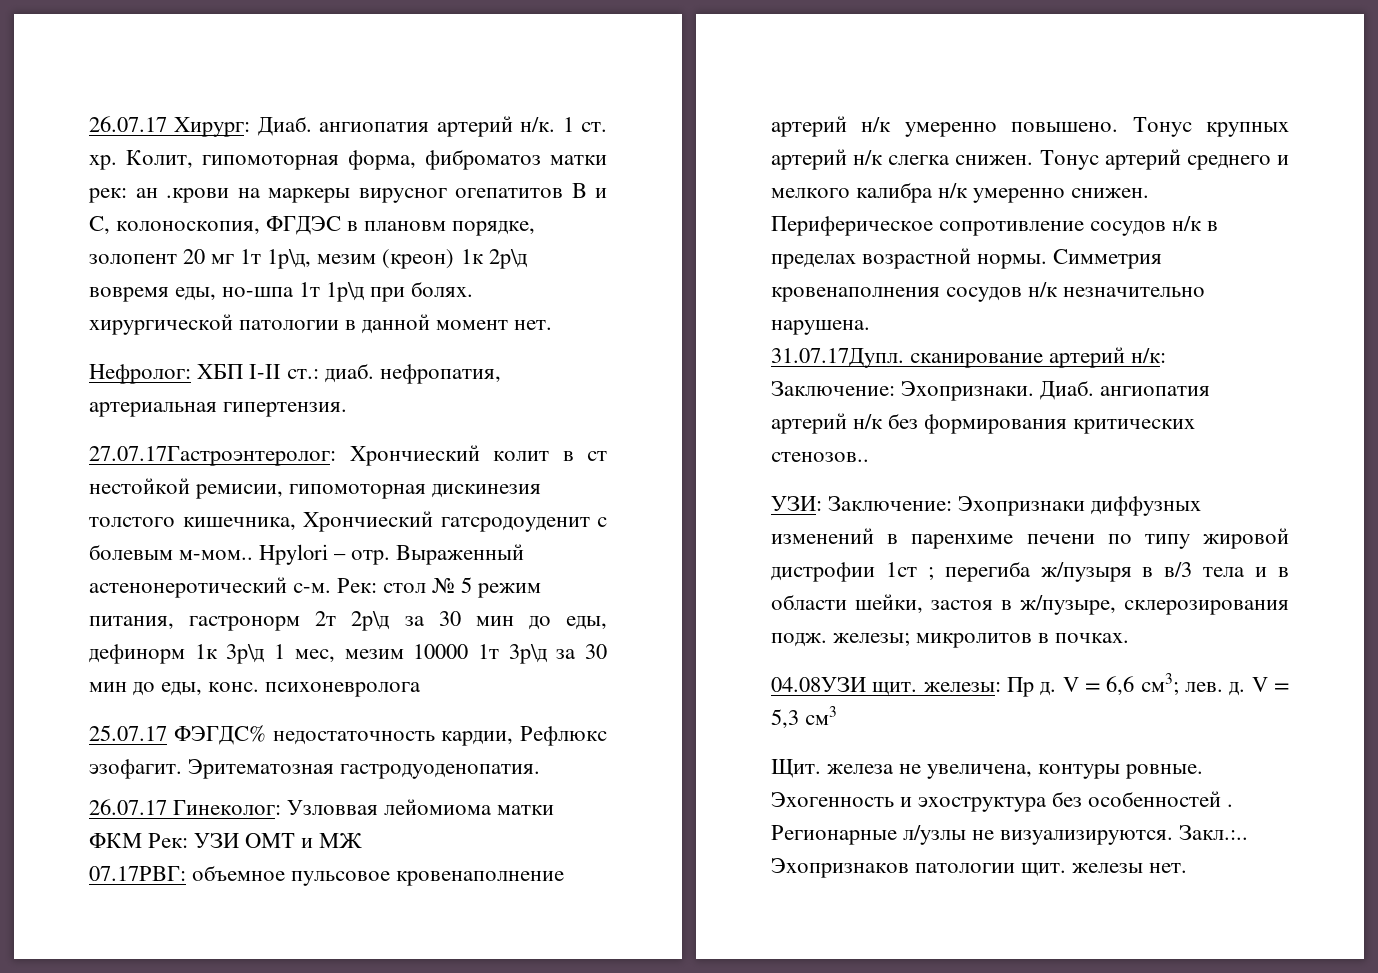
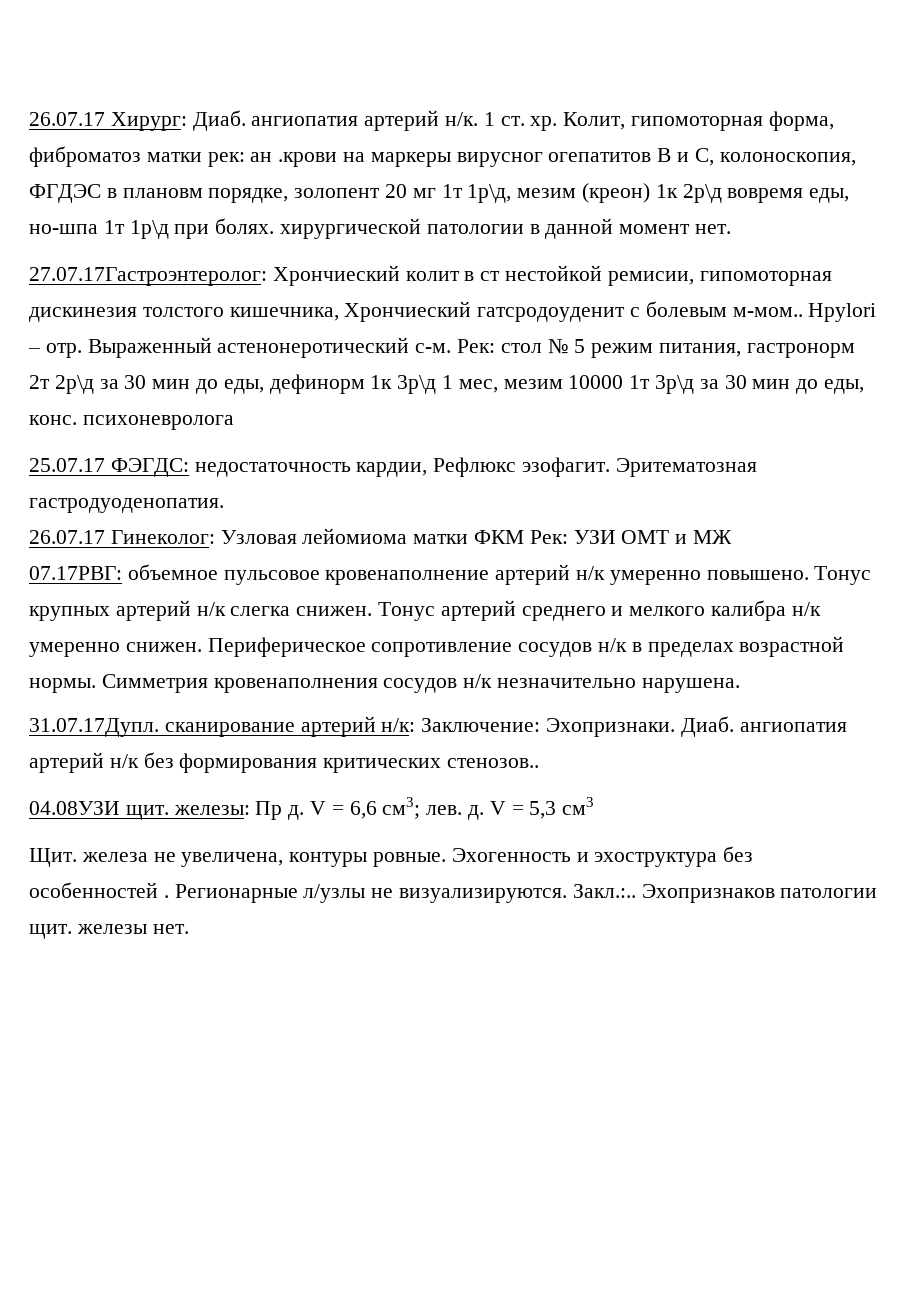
[89,363,502,384] [89,402,348,417] // Нефролог: ХБП I-II ст.: диаб. нефропатия, артериальная гипертензия. -> (732, 229) none
[173,725,266,745] ФЭГДС% -> [110,458,189,477] ФЭГДС:
[287,800,379,815] Узловвая -> [220,530,297,544] Узловая
[771,496,1202,516] [771,528,1289,549] [771,561,1289,582] [771,594,1289,615] [771,633,1130,648] // УЗИ: Заключение: Эхопризнаки диффузных изменений в паренхиме печени по типу жировой дистрофии 1ст ; перегиба ж/пузыря в в/3 тела и в области шейки, застоя в ж/пузыре, склерозирования подж. железы; микролитов в почках. -> (540, 763) none

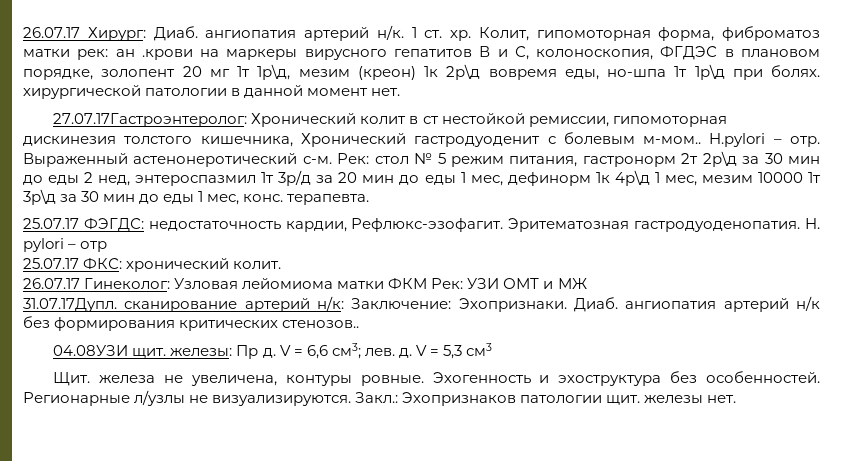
[456,152,652,167] вирусног огепатитов -> [304,49,472,60] вирусного гепатитов
[122,188,203,198] плановм -> [741,49,821,57] плановом
[272,265,400,286] Хрончиеский -> [251,113,357,127] Хронический
[607,271,694,286] ремисии, -> [528,116,609,127] ремиссии,
[344,301,626,322] Хрончиеский гатсродоуденит -> [300,133,541,147] Хронический гастродуоденит
[808,303,877,322] Hpylori -> [709,133,766,147] H.pylori
[223,379,264,394] еды, -> [48,170,503,186] еды 2 нед, энтероспазмил 1т 3р/д за 20 мин до еды 1 мес,
[397,375,437,394] 3р\д -> [614,170,650,186] 4р\д
[824,379,865,394] [29,415,234,430] еды, конс. психоневролога -> [163,191,370,205] еды 1 мес, конс. терапевта.
[433,457,611,477] Рефлюкс эзофагит. -> [351,218,504,232] Рефлюкс-эзофагит.
(224, 505) none -> [805,218,820,229] [23,238,108,252] [23,258,282,272] H. pylori – отр // 25.07.17 ФКС: хронический колит.
[29,564,872,585] [29,600,821,621] [29,636,845,657] [29,674,740,693] // 07.17РВГ: объемное пульсовое кровенаполнение артерий н/к умеренно повышено. Тонус крупных артерий н/к слегка снижен. Тонус артерий среднего и мелкого калибра н/к умеренно снижен. Периферическое сопротивление сосудов н/к в пределах возрастной нормы. Симметрия кровенаполнения сосудов н/к незначительно нарушена. -> (587, 283) none
[29,882,169,898] особенностей . -> [706,371,820,383] особенностей.
[572,884,636,898] Закл.:.. -> [355,392,399,403] Закл.:

